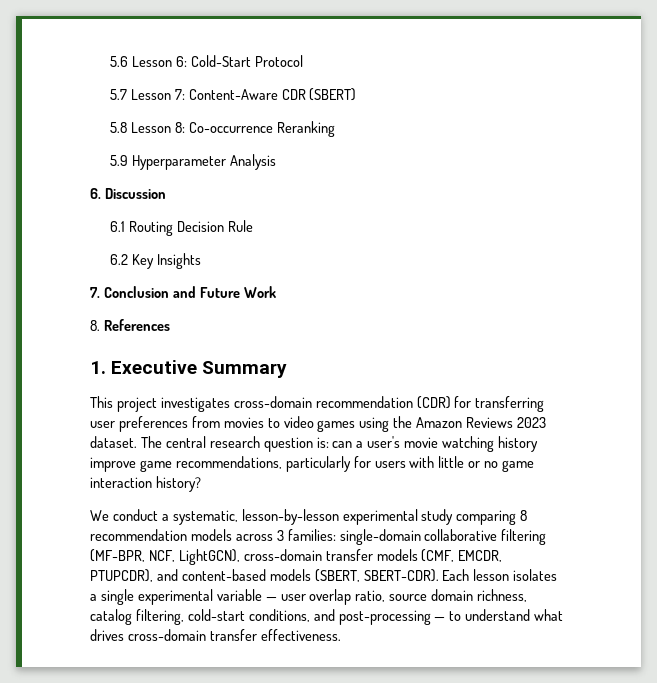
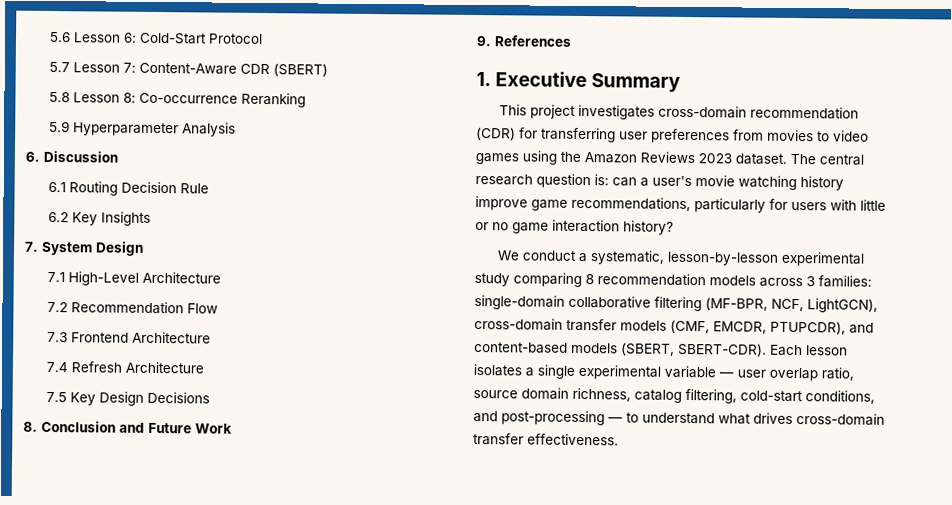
(100, 292) none -> [41,241,144,256] [47,271,222,286] [47,301,219,315] [47,331,212,344] [46,361,205,374] [46,391,211,406] [23,421,38,432] System Design // 7.1 High-Level Architecture // 7.2 Recommendation Flow // 7.3 Frontend Architecture // 7.4 Refresh Architecture // 7.5 Key Design Decisions // 8.
[90,320,100,331] 8. -> [476,36,492,47] 9.

